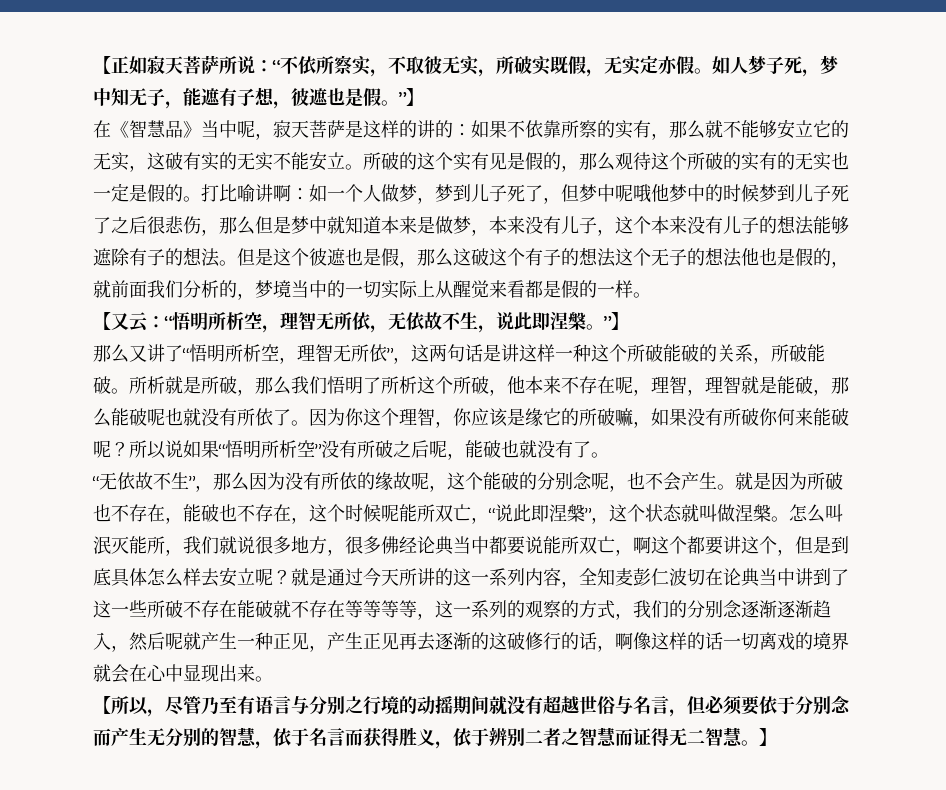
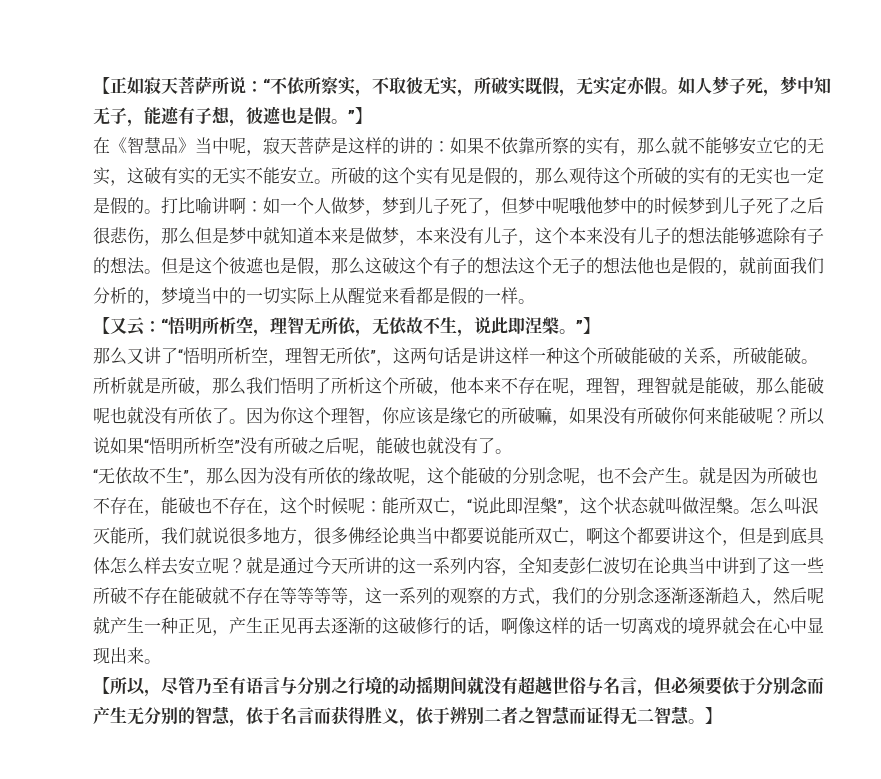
(399, 513) none -> [365,501,382,512] ：

